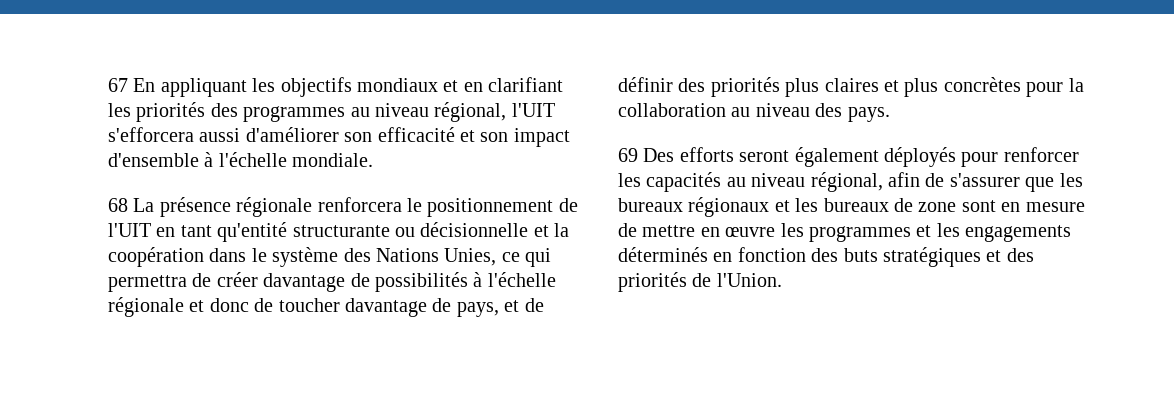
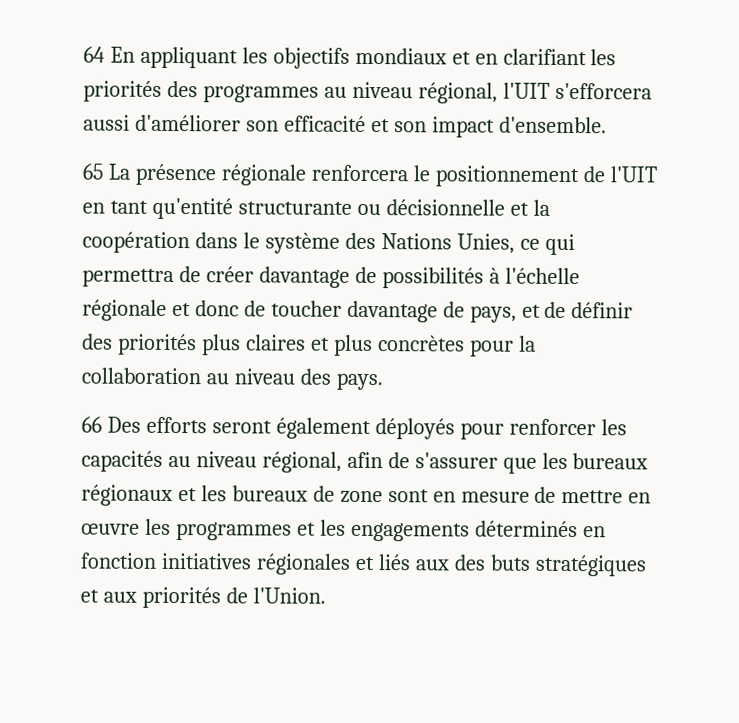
[108,78,128,92] 67 -> [83,46,105,63] 64
[108,152,374,167] [108,198,128,212] d'ensemble à l'échelle mondiale. // 68 -> [498,116,607,134] [82,163,103,180] d'ensemble. // 65
[618,148,638,162] 69 -> [81,416,102,433] 66
(806, 254) none -> [160,552,449,575] initiatives régionales et liés aux
[1006,248,1034,262] des -> [102,591,137,603] aux

